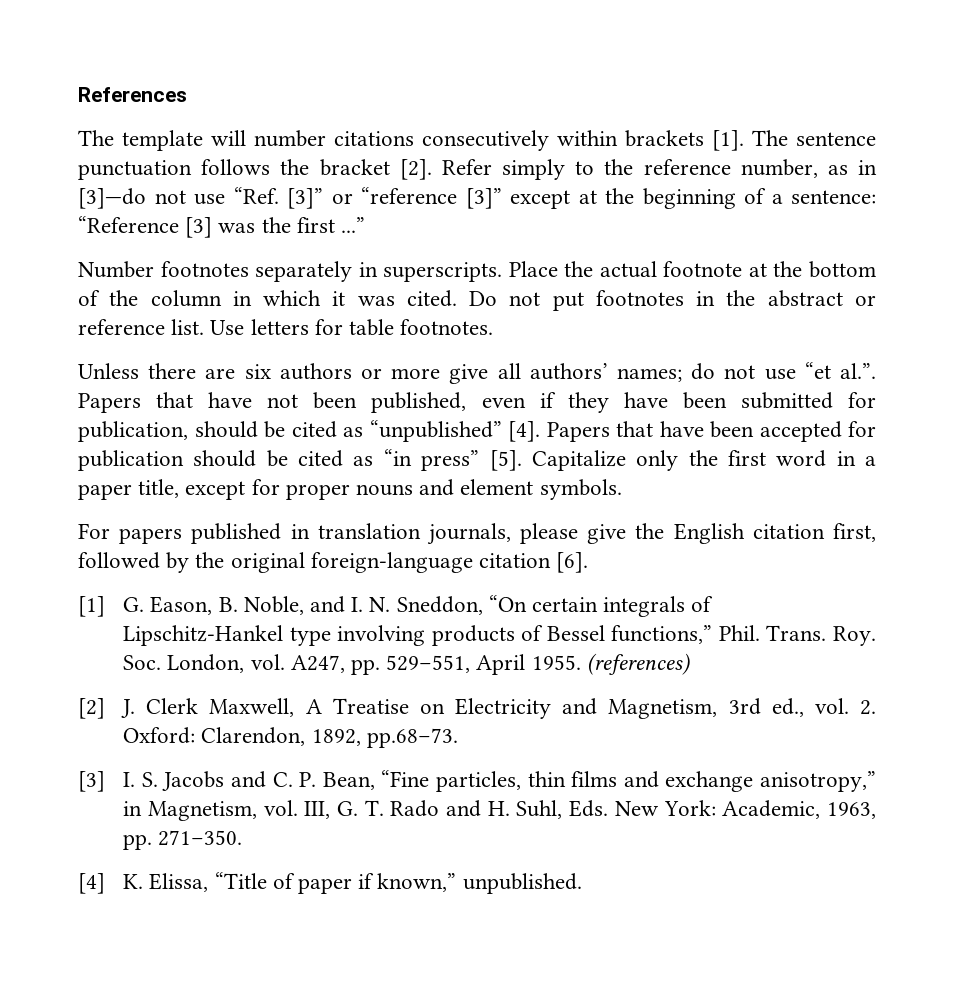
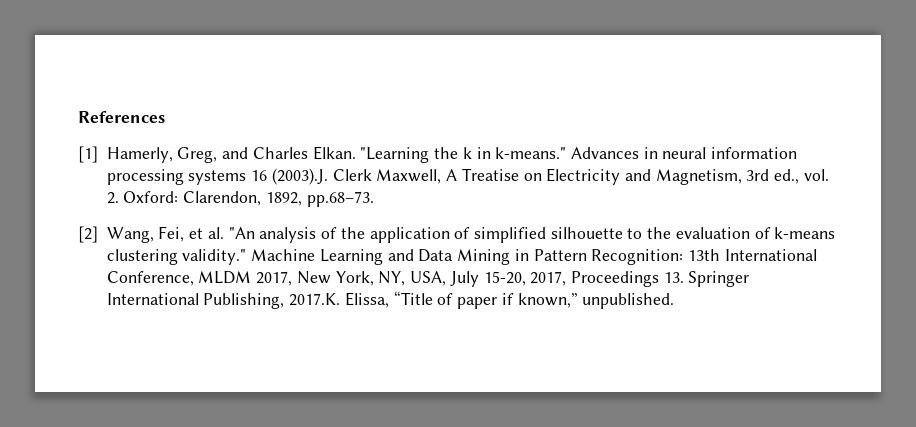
[78,130,876,151] [78,159,877,180] [78,187,876,209] [78,216,366,238] [78,261,876,282] [78,290,876,311] [78,319,494,336] [78,362,877,384] [78,392,877,413] [78,420,876,442] [78,449,876,471] [78,479,622,500] [78,523,876,545] [78,552,589,573] [78,595,714,617] [123,625,876,646] [123,653,690,675] [78,698,136,719] The template will number citations consecutively within brackets [1]. The sentence punctuation follows the bracket [2]. Refer simply to the reference number, as in [3]—do not use “Ref. [3]” or “reference [3]” except at the beginning of a sentence: “Reference [3] was the first ...” // Number footnotes separately in superscripts. Place the actual footnote at the bottom of the column in which it was cited. Do not put footnotes in the abstract or reference list. Use letters for table footnotes. // Unless there are six authors or more give all authors’ names; do not use “et al.”. Papers that have not been published, even if they have been submitted for publication, should be cited as “unpublished” [4]. Papers that have been accepted for publication should be cited as “in press” [5]. Capitalize only the first word in a paper title, except for proper nouns and element symbols. // For papers published in translation journals, please give the English citation first, followed by the original foreign-language citation [6]. // [1] G. Eason, B. Noble, and I. N. Sneddon, “On certain integrals of Lipschitz-Hankel type involving products of Bessel functions,” Phil. Trans. Roy. Soc. London, vol. A247, pp. 529–551, April 1955. (references) // [2] J. -> [78,146,798,163] [106,168,328,185] [1] Hamerly, Greg, and Charles Elkan. "Learning the k in k-means." Advances in neural information processing systems 16 (2003).J.
[78,770,877,792] [123,800,877,821] [123,830,243,850] [78,873,144,894] [3] I. S. Jacobs and C. P. Bean, “Fine particles, thin films and exchange anisotropy,” in Magnetism, vol. III, G. T. Rado and H. Suhl, Eds. New York: Academic, 1963, pp. 271–350. // [4] K. -> [78,226,836,243] [106,249,817,265] [106,271,750,287] [106,293,341,309] [2] Wang, Fei, et al. "An analysis of the application of simplified silhouette to the evaluation of k-means clustering validity." Machine Learning and Data Mining in Pattern Recognition: 13th International Conference, MLDM 2017, New York, NY, USA, July 15-20, 2017, Proceedings 13. Springer International Publishing, 2017.K.

